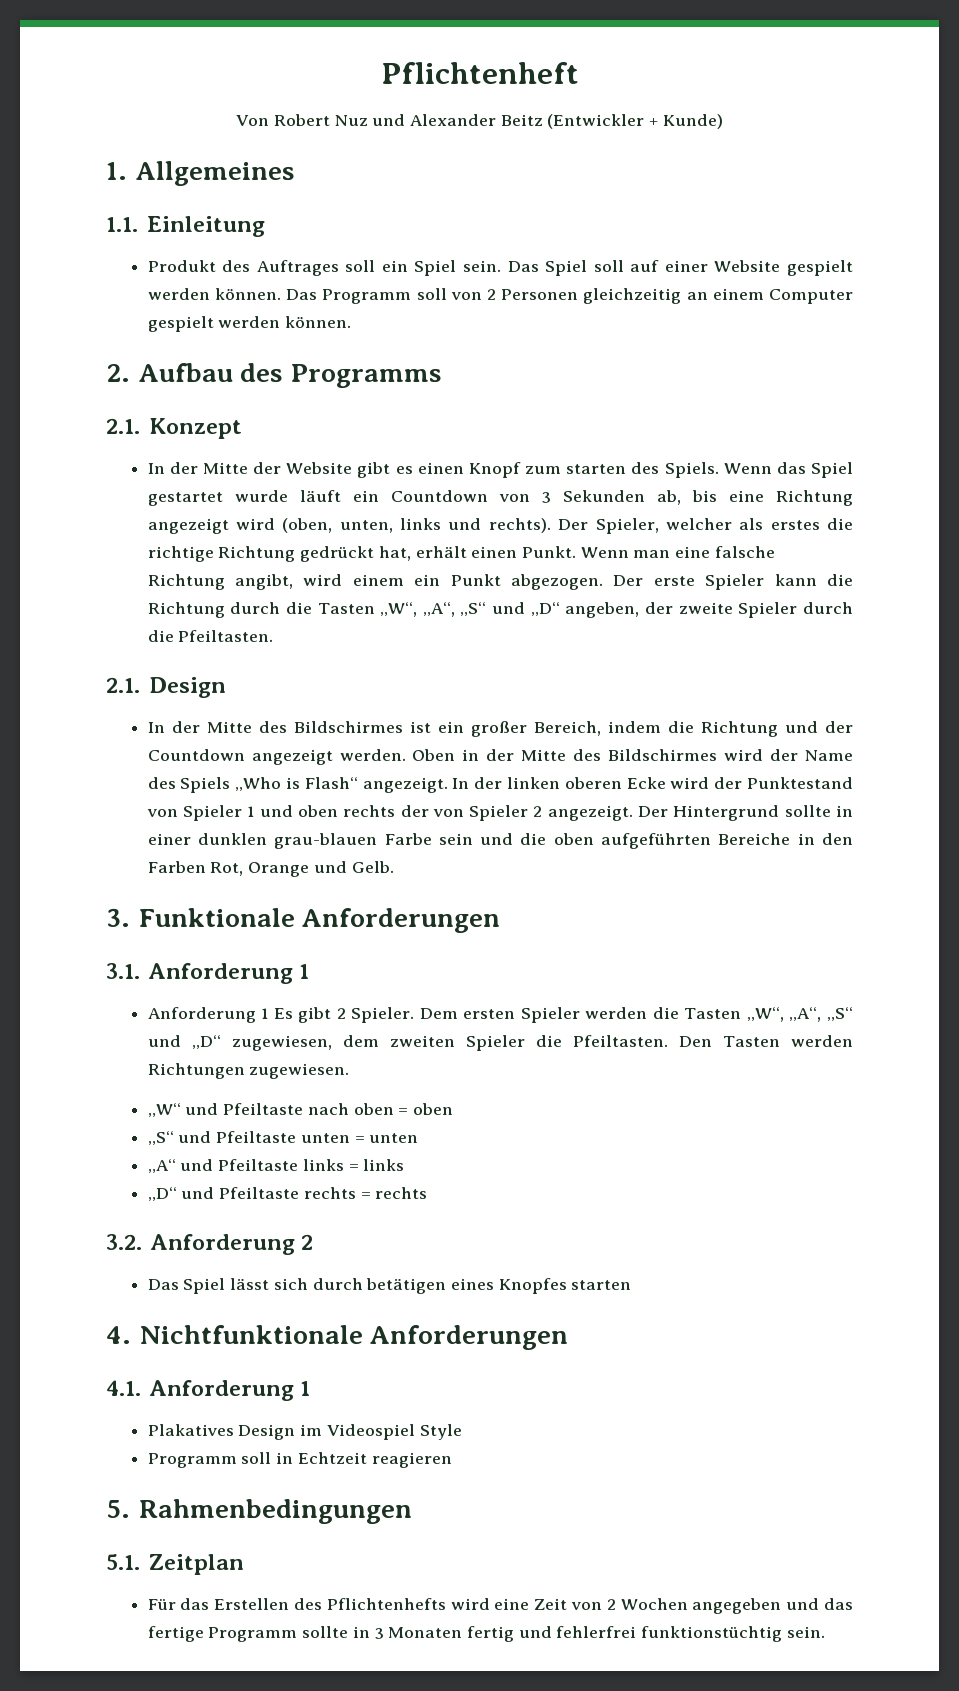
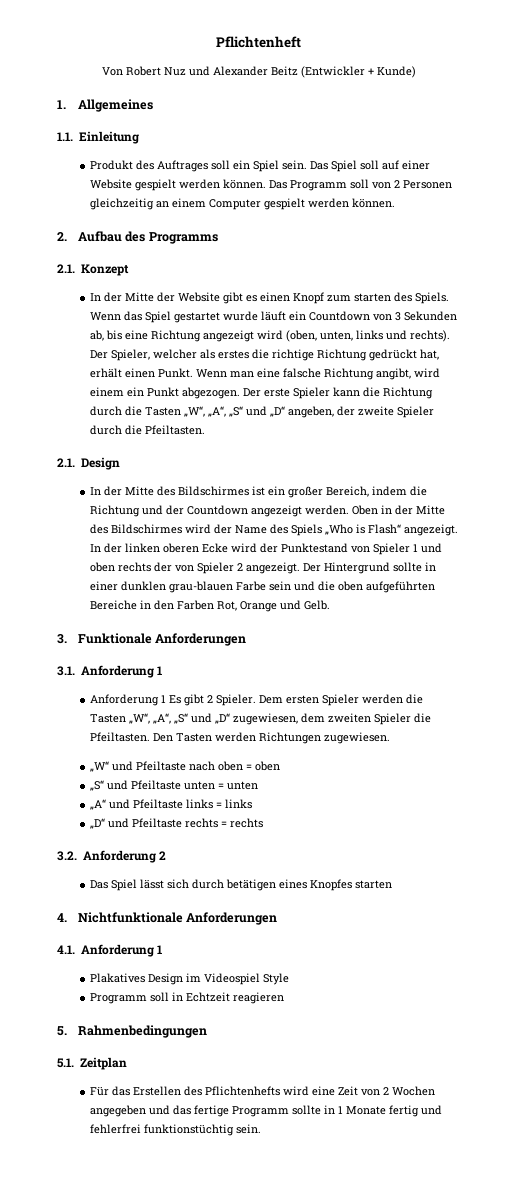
[374,1627,463,1639] 3 Monaten -> [338,1106,387,1115] 1 Monate

